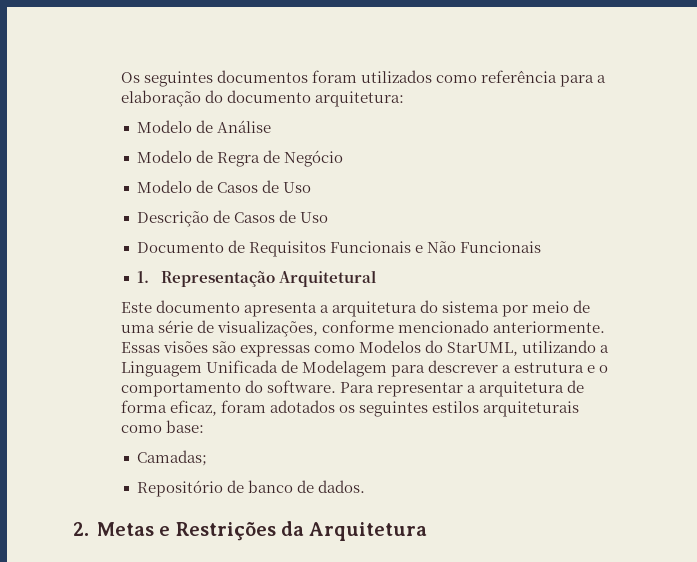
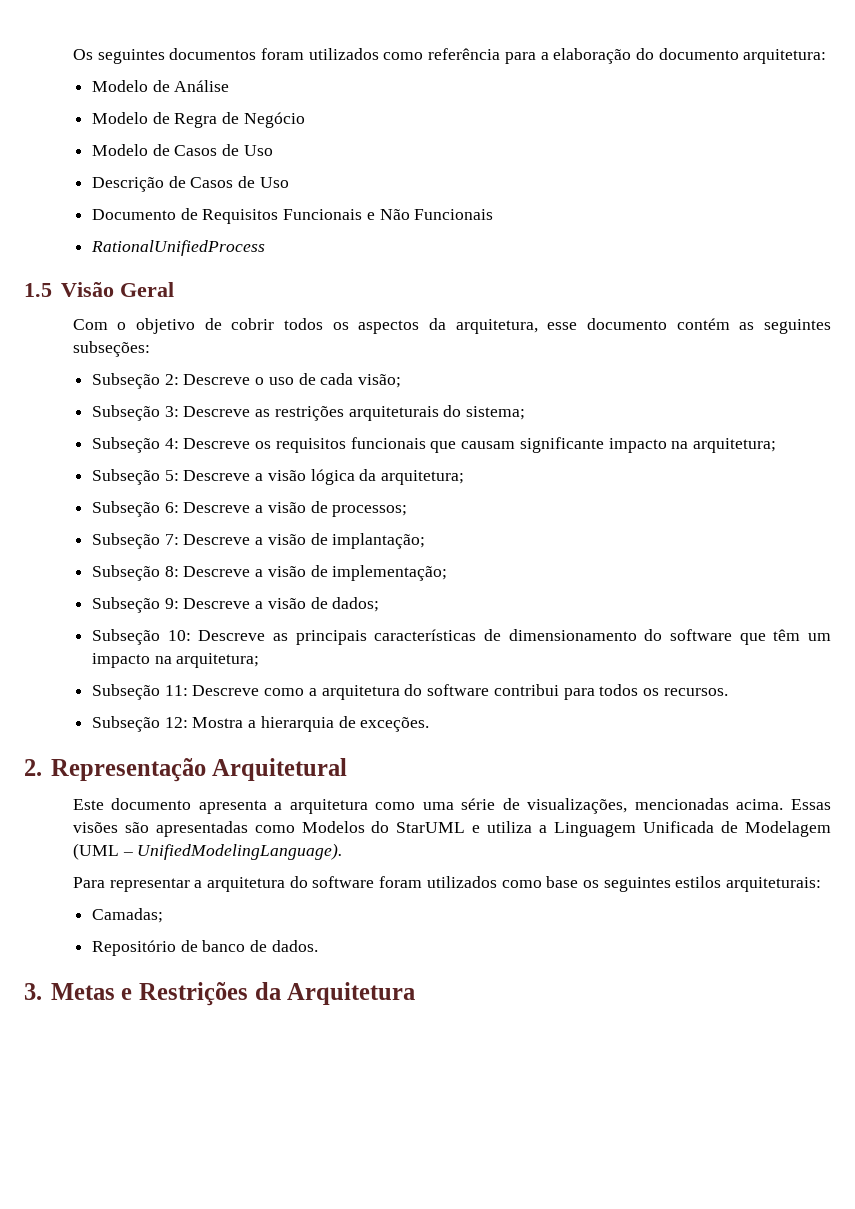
[137,271,150,283] 1. -> [91,240,266,256] [24,282,174,297] [72,318,831,334] [72,341,150,357] [92,373,402,389] [92,405,526,421] [92,437,777,453] [92,469,465,485] [92,501,408,517] [92,533,426,549] [92,565,448,581] [92,597,380,613] [92,629,831,645] [92,653,260,668] [92,684,728,700] [92,716,430,732] [24,759,42,776] RationalUnifiedProcess // 1.5 Visão Geral // Com o objetivo de cobrir todos os aspectos da arquitetura, esse documento contém as seguintes subseções: // Subseção 2: Descreve o uso de cada visão; // Subseção 3: Descreve as restrições arquiteturais do sistema; // Subseção 4: Descreve os requisitos funcionais que causam significante impacto na arquitetura; // Subseção 5: Descreve a visão lógica da arquitetura; // Subseção 6: Descreve a visão de processos; // Subseção 7: Descreve a visão de implantação; // Subseção 8: Descreve a visão de implementação; // Subseção 9: Descreve a visão de dados; // Subseção 10: Descreve as principais características de dimensionamento do software que têm um impacto na arquitetura; // Subseção 11: Descreve como a arquitetura do software contribui para todos os recursos. // Subseção 12: Mostra a hierarquia de exceções. // 2.
[419,300,591,317] do sistema por meio de -> [375,802,416,810] como
[321,320,605,333] conforme mencionado anteriormente. -> [634,798,784,810] mencionadas acima.
[239,345,310,357] expressas -> [155,821,248,837] apresentadas
[447,340,597,356] StarUML, utilizando -> [396,821,533,833] StarUML e utiliza
[390,360,609,377] [120,380,585,397] [120,400,580,417] [120,420,204,433] para descrever a estrutura e o comportamento do software. Para representar a arquitetura de forma eficaz, foram adotados os seguintes estilos arquiteturais como base: -> [72,843,343,860] [72,876,822,892] (UML – UnifiedModelingLanguage). // Para representar a arquitetura do software foram utilizados como base os seguintes estilos arquiteturais:
[73,522,89,536] 2. -> [24,983,42,1000] 3.

